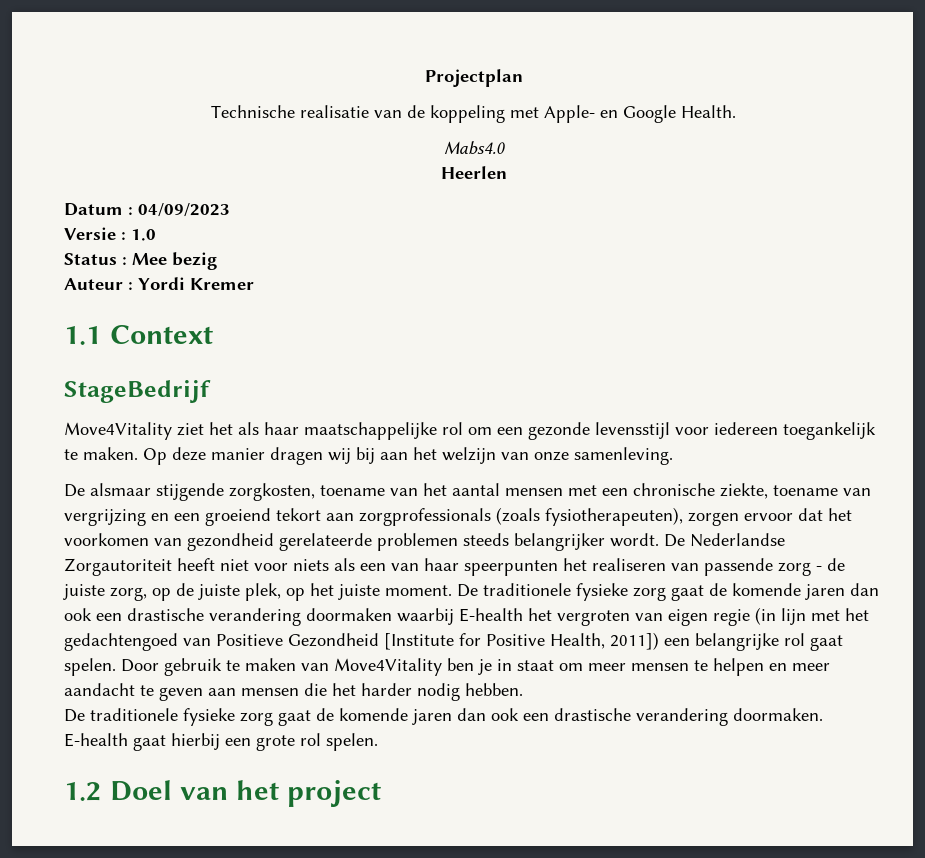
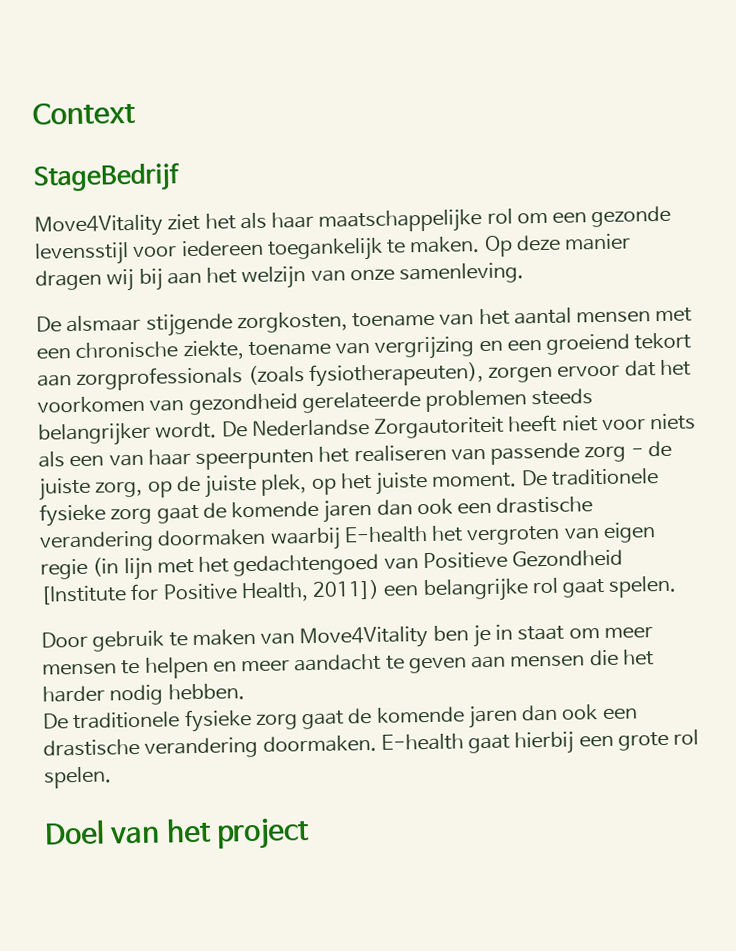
[424,69,523,87] [211,105,736,123] [443,141,505,155] [440,166,507,179] [64,203,230,217] [64,227,156,241] [64,252,217,270] [64,277,254,290] [64,326,101,345] Projectplan // Technische realisatie van de koppeling met Apple- en Google Health. // Mabs4.0 // Heerlen // Datum : 04/09/2023 // Versie : 1.0 // Status : Mee bezig // Auteur : Yordi Kremer // 1.1 -> (32, 113) none
(116, 667) none -> (678, 586) //
[64,782,101,801] 1.2 -> (112, 777) none

